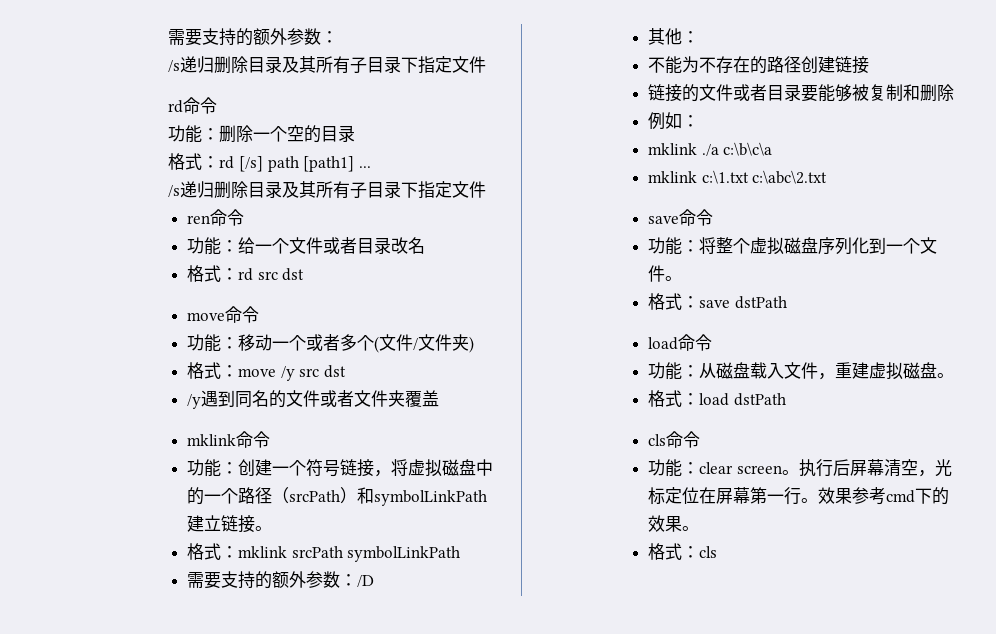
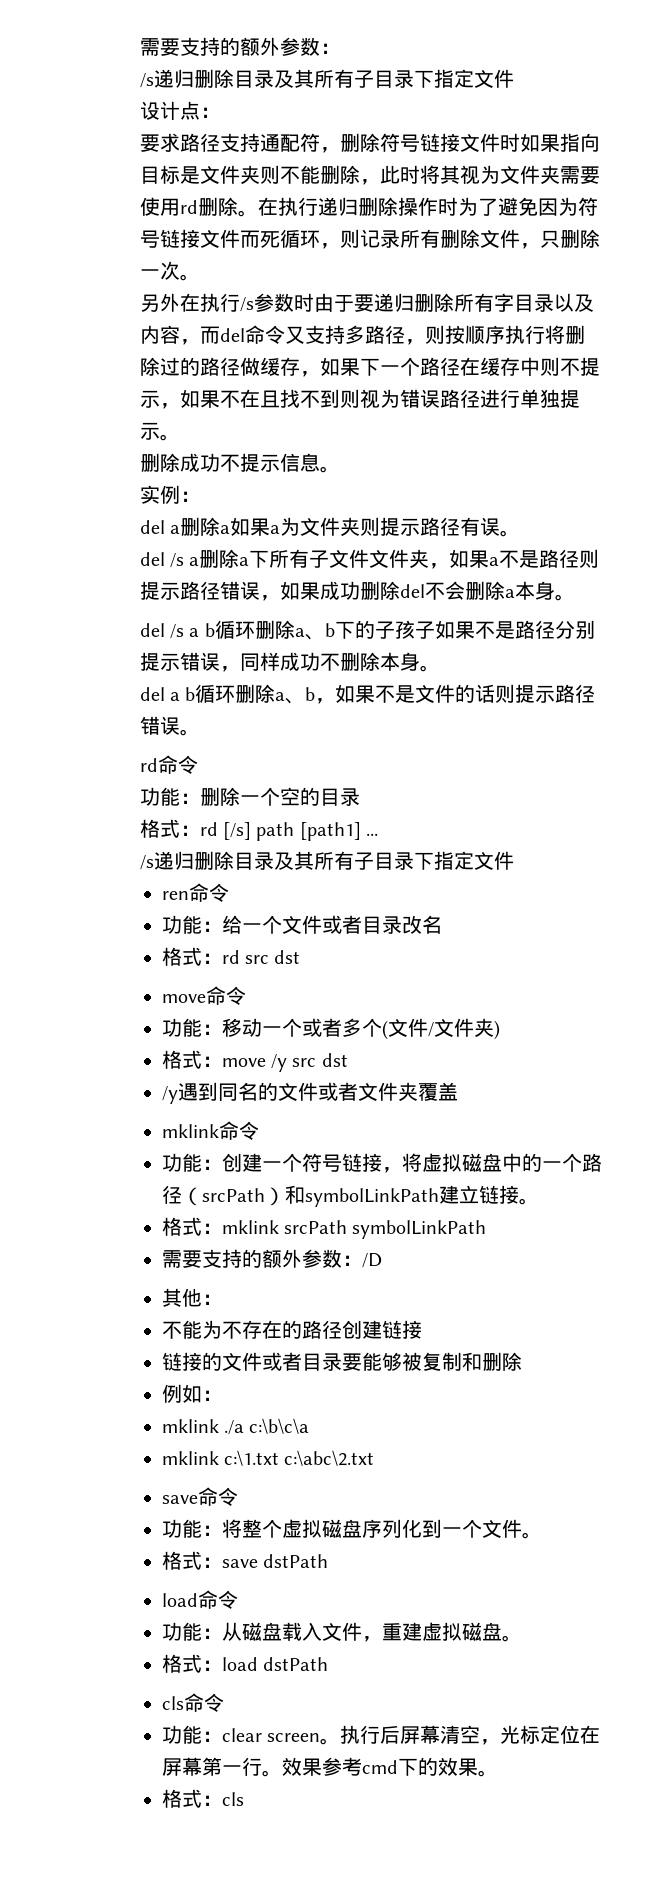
(487, 64) none -> [139,101,220,120] [139,133,600,153] [139,165,600,185] [139,197,598,217] [139,229,600,249] [139,261,200,281] [139,293,594,312] [139,325,585,345] [139,357,600,377] [139,389,580,409] [139,422,180,441] [139,453,340,473] [139,485,200,504] [139,517,521,537] [139,549,600,569] [139,581,575,601] [139,620,595,640] [139,652,440,672] [139,684,596,704] [139,716,200,736] // 设计点： // 要求路径支持通配符，删除符号链接文件时如果指向目标是文件夹则不能删除，此时将其视为文件夹需要使用rd删除。在执行递归删除操作时为了避免因为符号链接文件而死循环，则记录所有删除文件，只删除一次。 // 另外在执行/s参数时由于要递归删除所有字目录以及内容，而del命令又支持多路径，则按顺序执行将删除过的路径做缓存，如果下一个路径在缓存中则不提示，如果不在且找不到则视为错误路径进行单独提示。 // 删除成功不提示信息。 // 实例： // del a删除a如果a为文件夹则提示路径有误。 // del /s a删除a下所有子文件文件夹，如果a不是路径则提示路径错误，如果成功删除del不会删除a本身。 // del /s a b循环删除a、b下的子孩子如果不是路径分别提示错误，同样成功不删除本身。 // del a b循环删除a、b，如果不是文件的话则提示路径错误。

